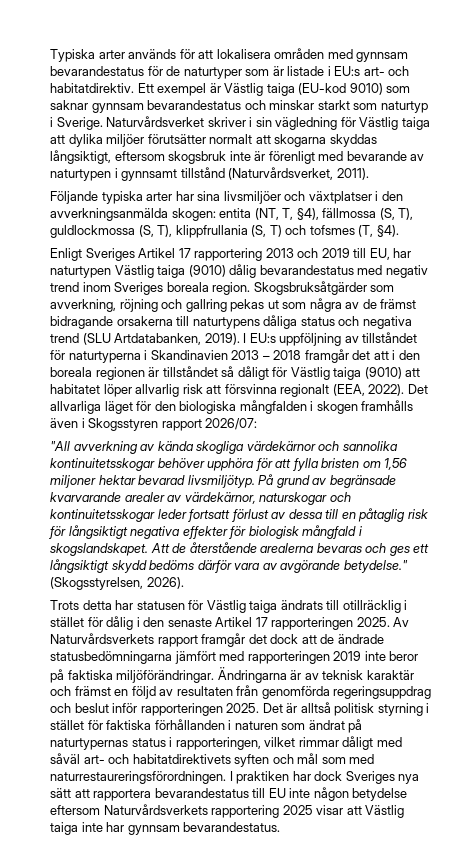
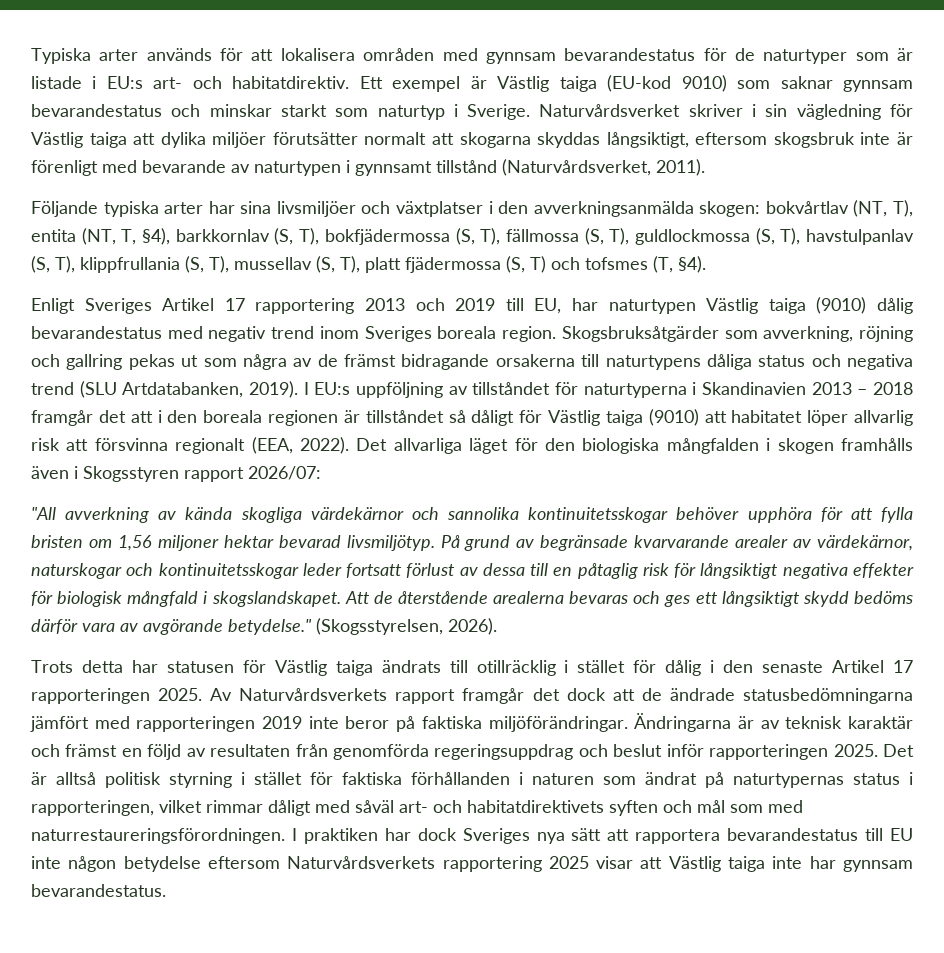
(216, 214) none -> [765,200,913,217] bokvårtlav (NT, T),
(319, 214) none -> [175,228,501,245] barkkornlav (S, T), bokfjädermossa (S, T),
[175,225,248,238] klippfrullania -> [806,229,914,245] [31,256,501,273] havstulpanlav (S, T), klippfrullania (S, T), mussellav (S, T), platt fjädermossa

